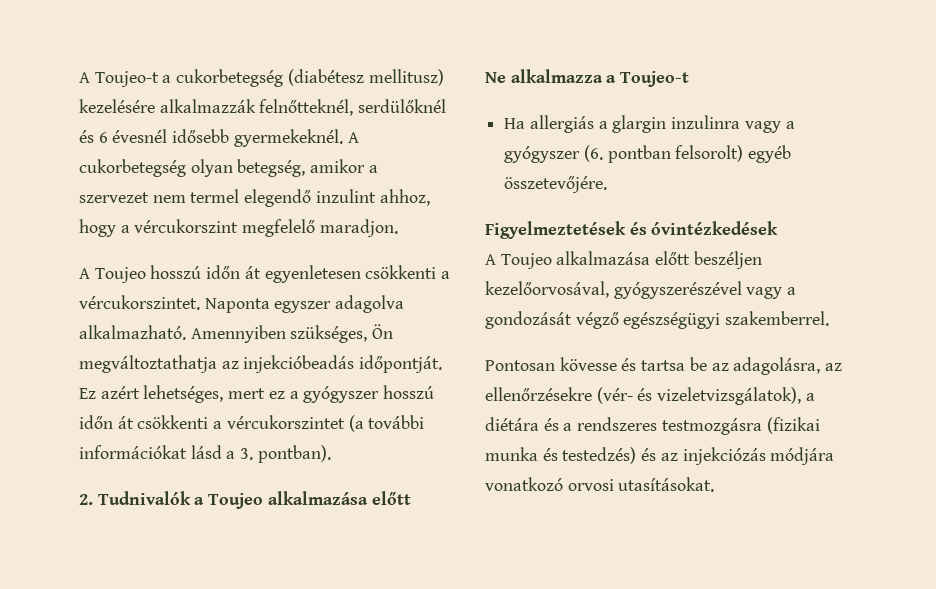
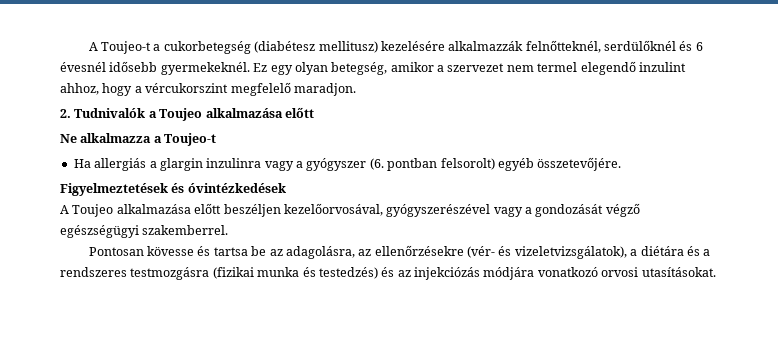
[347,132,359,143] [79,159,186,177] A cukorbetegség -> [253,63,293,75] Ez egy
[79,265,451,283] [79,295,405,313] [79,324,394,343] [79,355,443,373] [79,385,435,403] [79,415,425,432] [79,445,331,463] // A Toujeo hosszú időn át egyenletesen csökkenti a vércukorszintet. Naponta egyszer adagolva alkalmazható. Amennyiben szükséges, Ön megváltoztathatja az injekcióbeadás időpontját. Ez azért lehetséges, mert ez a gyógyszer hosszú időn át csökkenti a vércukorszintet (a további információkat lásd a 3. pontban). -> (356, 89) none

